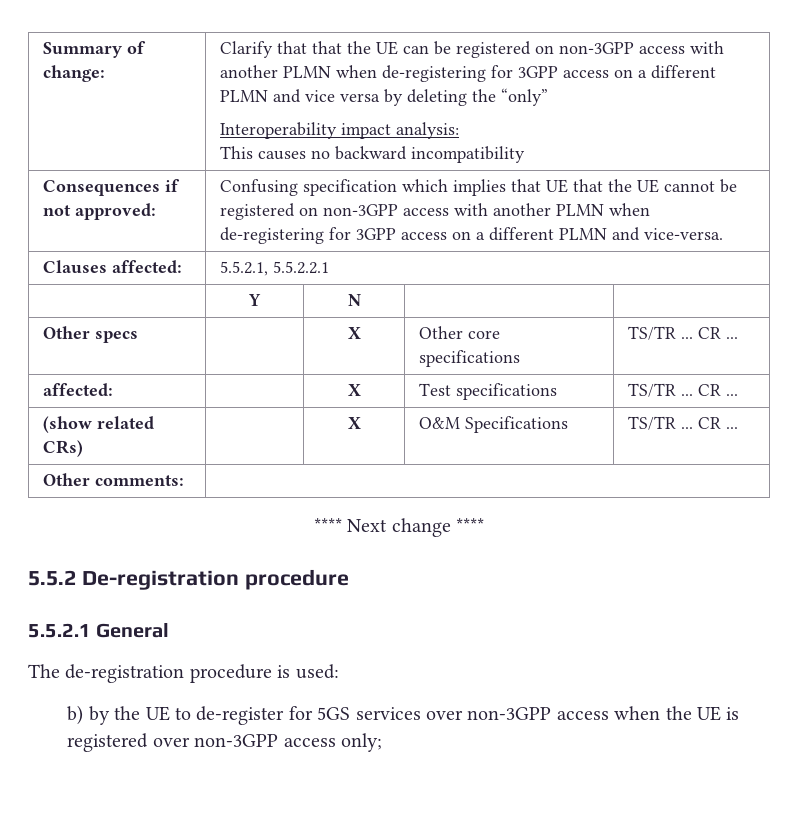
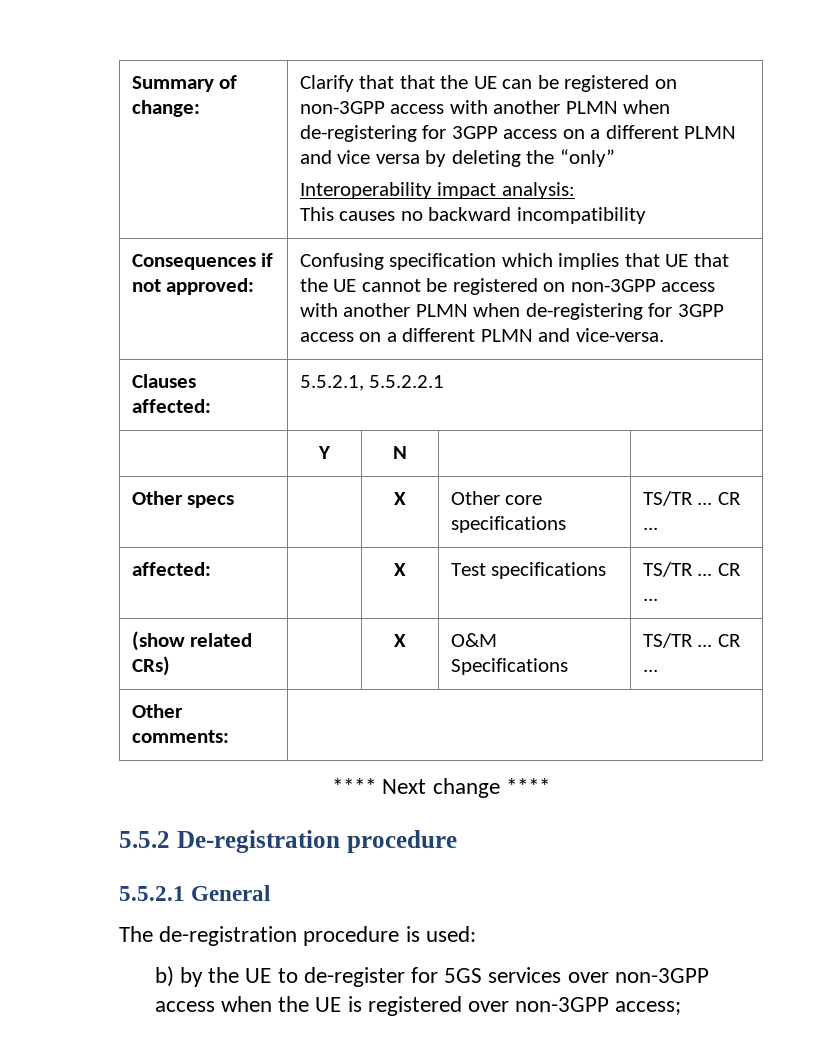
[283,733,382,752] access only; -> [615,1001,682,1015] access;

